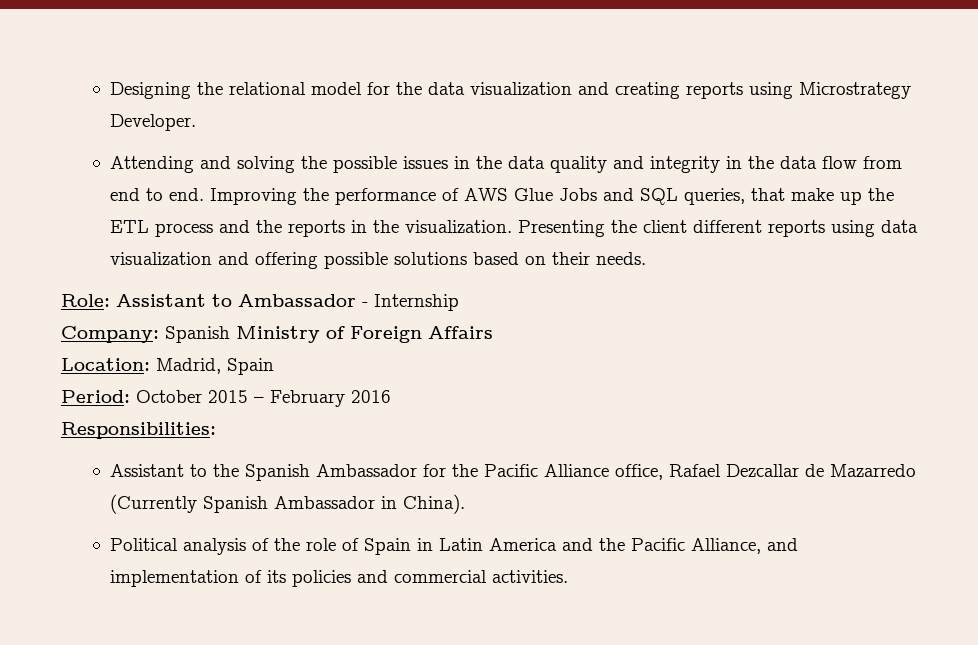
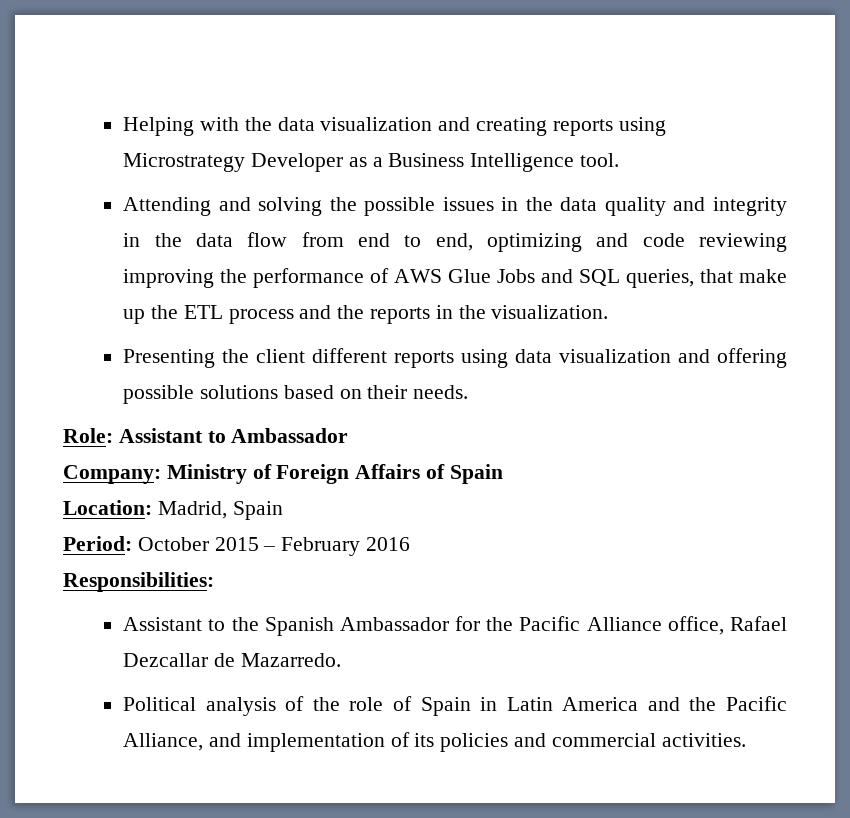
[109,82,390,99] Designing the relational model for -> [123,117,239,136] Helping with
[109,114,196,131] Developer. -> [250,153,619,172] Developer as a Business Intelligence tool.
[168,188,297,205] end. Improving -> [435,233,788,252] [123,269,215,288] end, optimizing and code reviewing improving
(512, 226) none -> (609, 312) //
[362,294,459,311] - Internship -> (349, 435) none
[165,326,230,343] Spanish -> (161, 474) none
(493, 332) none -> [426,464,503,484] of Spain
[829,464,916,477] [109,494,465,514] Mazarredo (Currently Spanish Ambassador in China). -> [240,653,341,667] Mazarredo.

